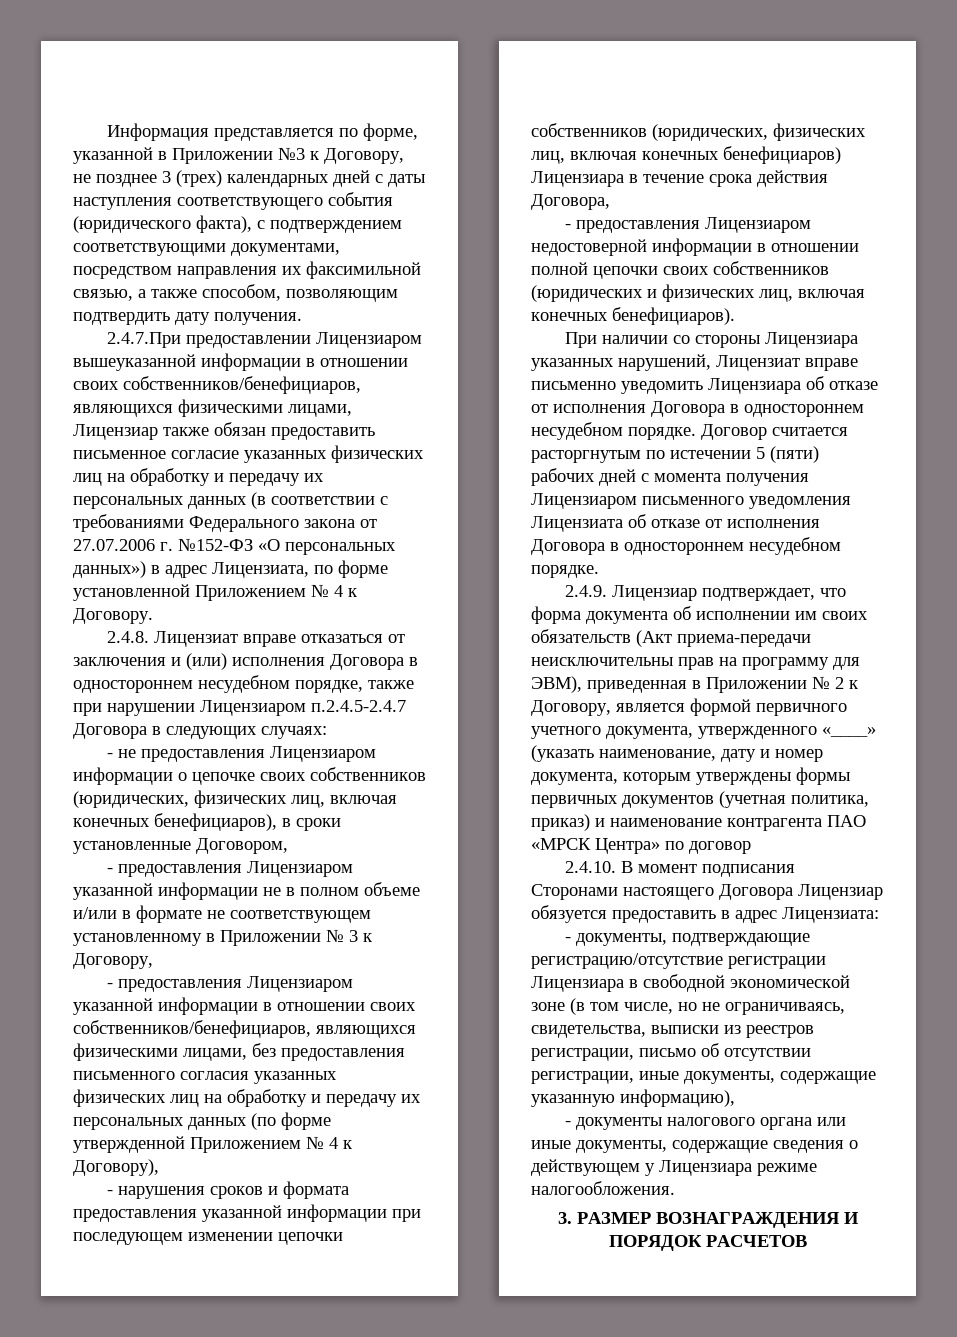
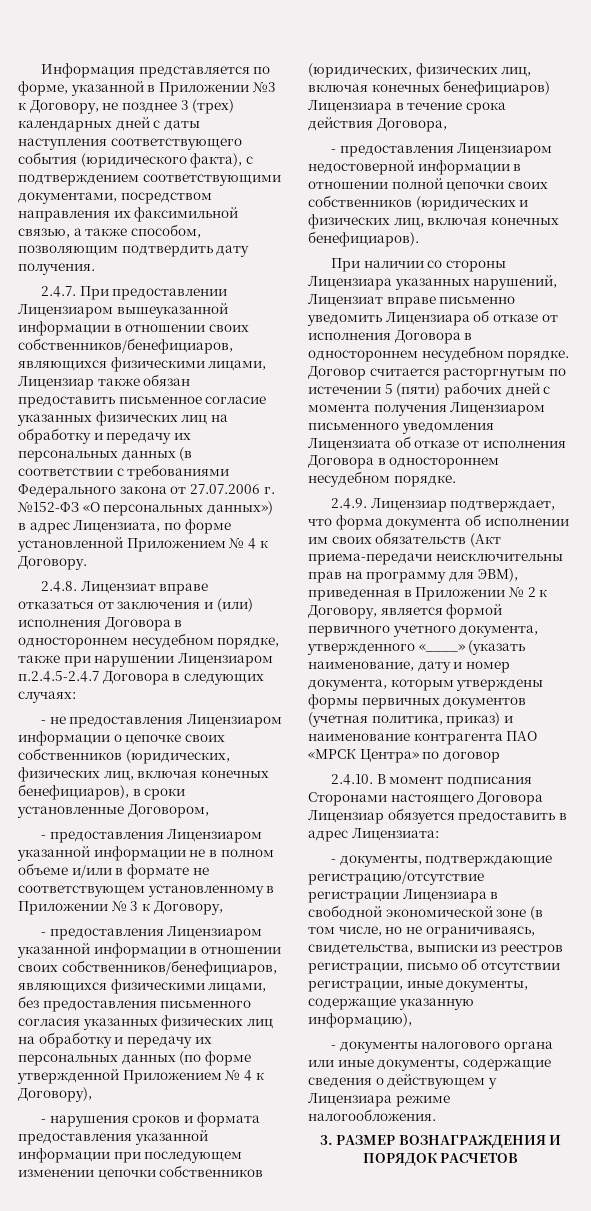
[107,332,182,348] 2.4.7.При -> [41,286,109,300] 2.4.7. При

